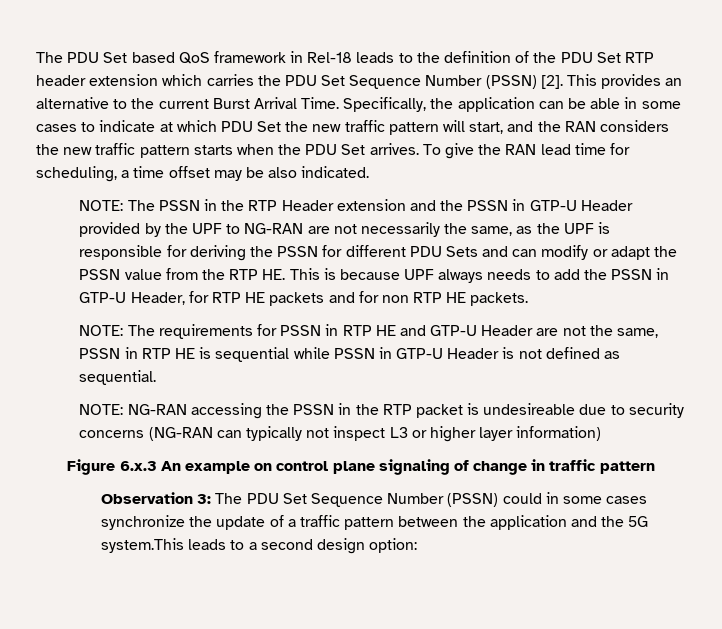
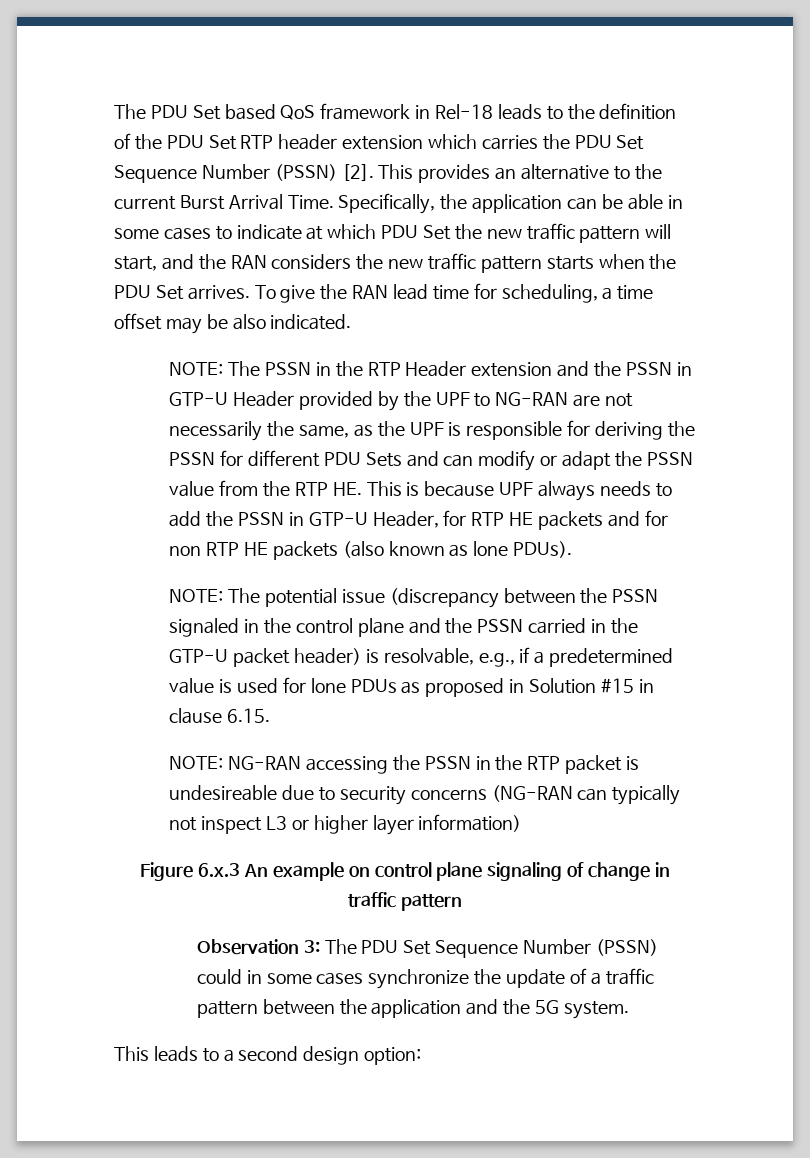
[470,292,529,306] [79,324,658,339] [79,347,620,362] [79,370,157,385] packets. // NOTE: The requirements for PSSN in RTP HE and GTP-U Header are not the same, PSSN in RTP HE is sequential while PSSN in GTP-U Header is not defined as sequential. -> [272,541,573,560] [169,588,659,608] [169,618,638,637] [169,647,674,667] [169,677,654,697] [169,708,271,724] packets (also known as lone PDUs). // NOTE: The potential issue (discrepancy between the PSSN signaled in the control plane and the PSSN carried in the GTP-U packet header) is resolvable, e.g., if a predetermined value is used for lone PDUs as proposed in Solution #15 in clause 6.15.
[101,538,185,553] system.This -> [563,1001,629,1019] [114,1046,149,1061] system. // This

